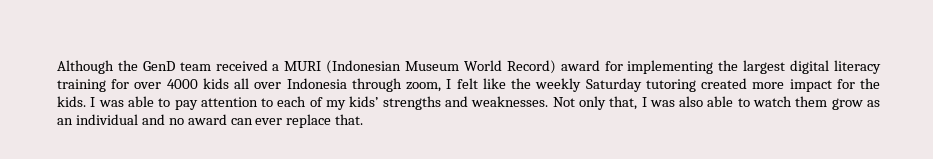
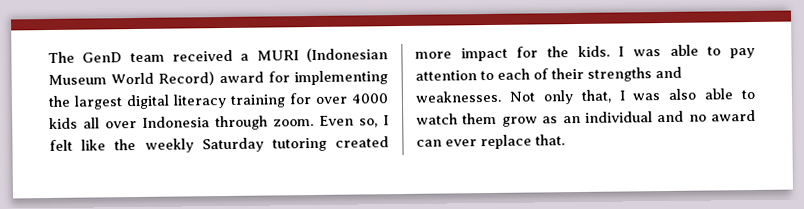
[57,60,138,74] Although the -> [48,51,75,64] The
[406,82,442,92] zoom, -> [273,115,378,128] zoom. Even so,
[326,96,379,110] my kids’ -> [551,67,584,80] their

